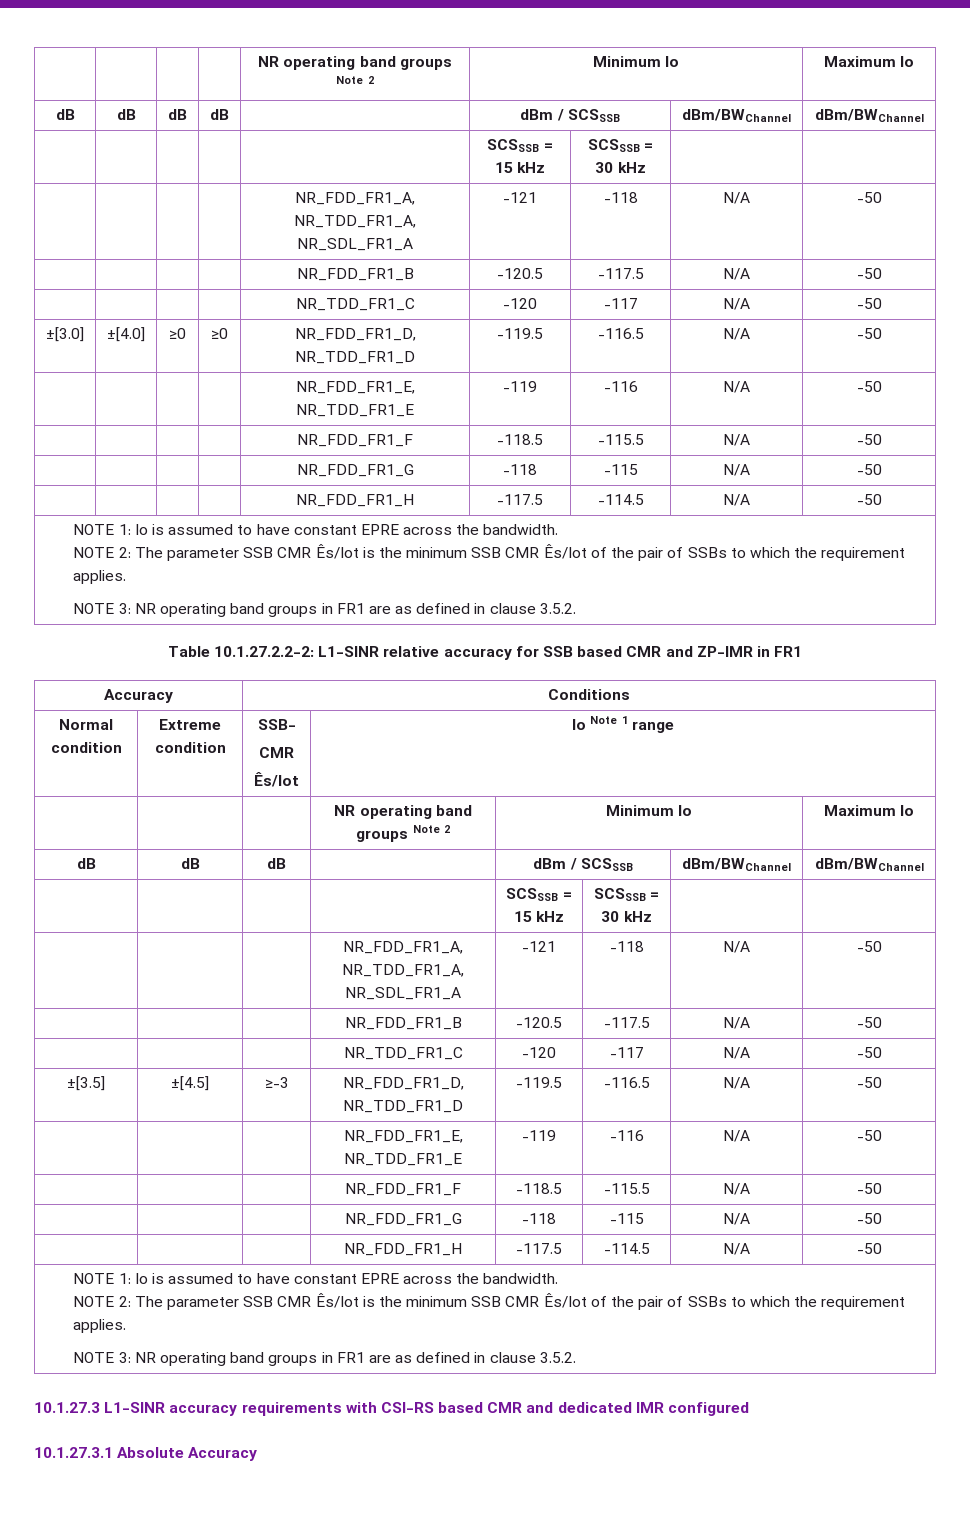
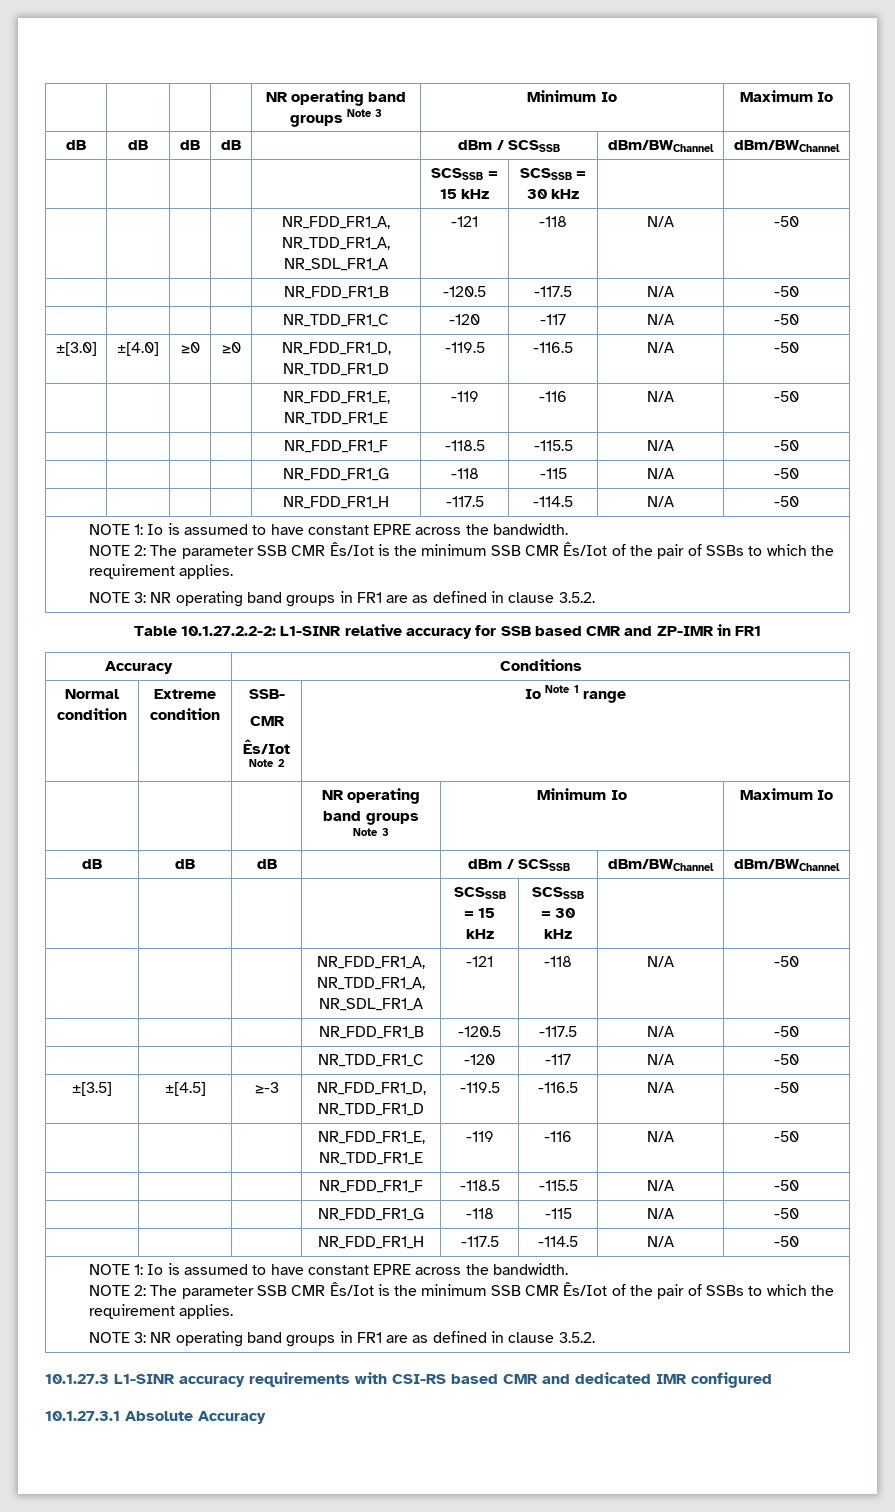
[258,56,452,70] [336,76,374,84] | | | | NR operating band groups Note 2 -> [265,90,407,106] [289,109,383,127] | | | | NR operating band groups Note 3
(299, 779) none -> [249,759,285,767] Note 2
[443,825,450,833] 2 -> [381,828,389,836] 3

